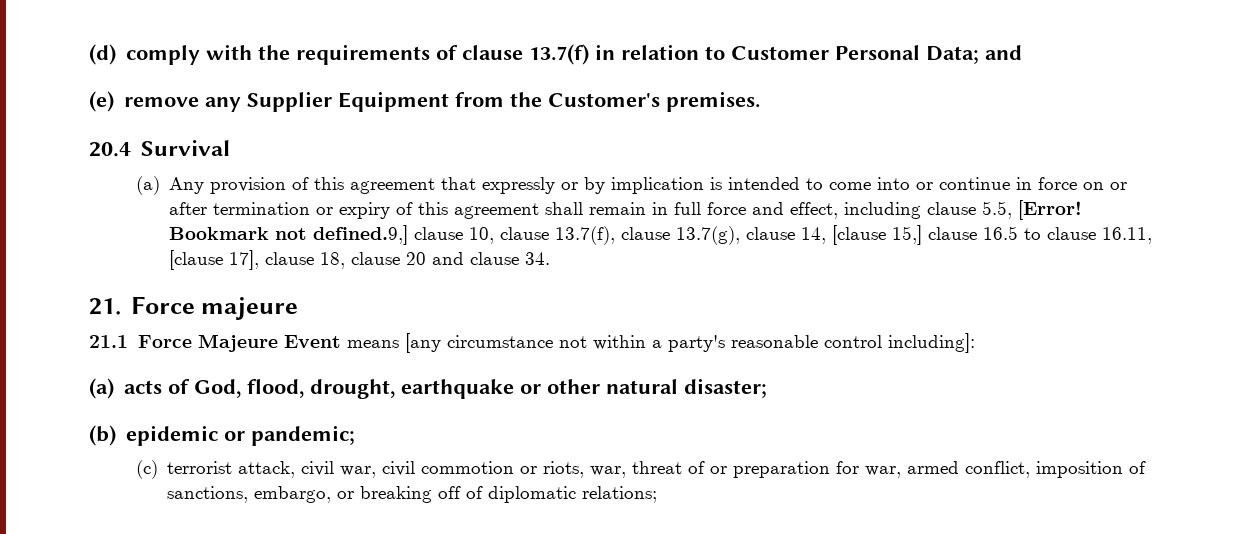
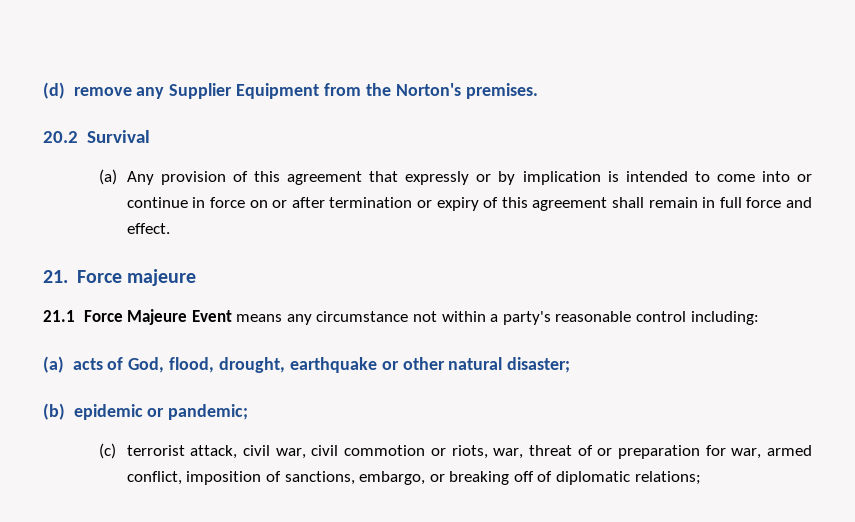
[125,44,1022,65] [89,91,114,112] comply with the requirements of clause 13.7(f) in relation to Customer Personal Data; and // (e) -> (65, 90) none
[547,93,660,107] Customer's -> [395,83,461,96] Norton's
[89,142,131,157] 20.4 -> [43,131,78,143] 20.2
[790,200,1083,220] [169,225,1153,245] [169,250,551,270] effect, including clause 5.5, [Error! Bookmark not defined.9,] clause 10, clause 13.7(f), clause 13.7(g), clause 14, [clause 15,] clause 16.5 to clause 16.11, [clause 17], clause 18, clause 20 and clause 34. -> [126,223,170,234] effect.
[404,333,441,353] [any -> [286,314,312,325] any
[887,333,975,353] including]: -> [690,311,759,325] including:

